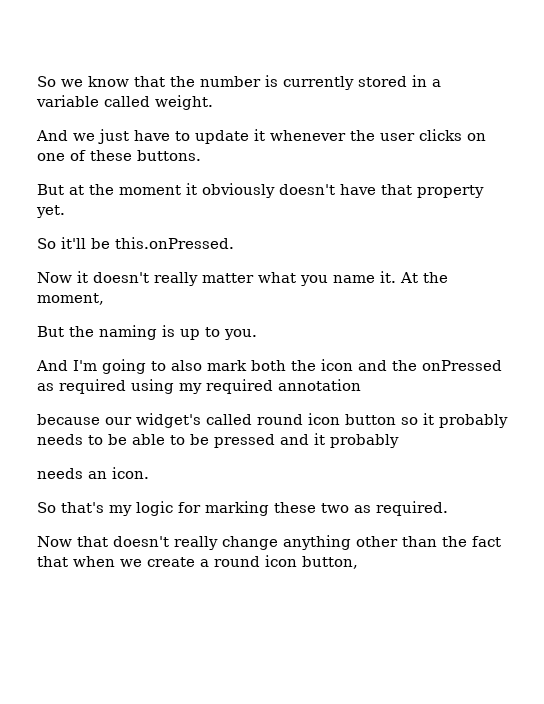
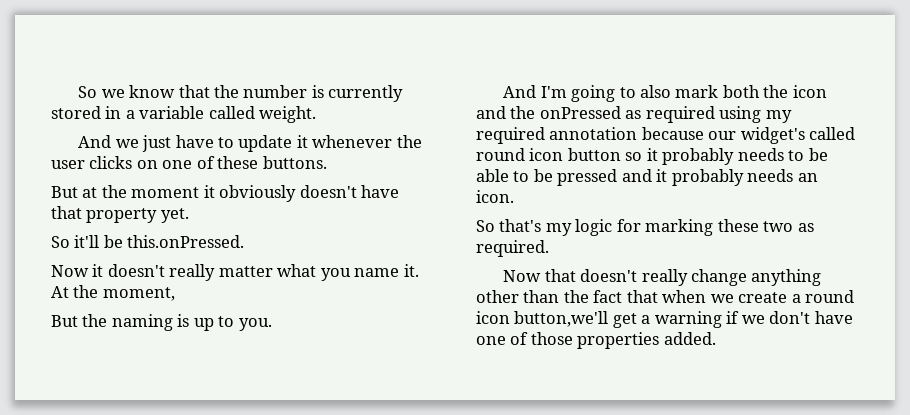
(361, 385) // -> (638, 133) none
(399, 441) // -> (744, 177) none
[302,556,358,569] button, -> [514,311,853,328] [476,332,716,349] button,we'll get a warning if we don't have one of those properties added.

